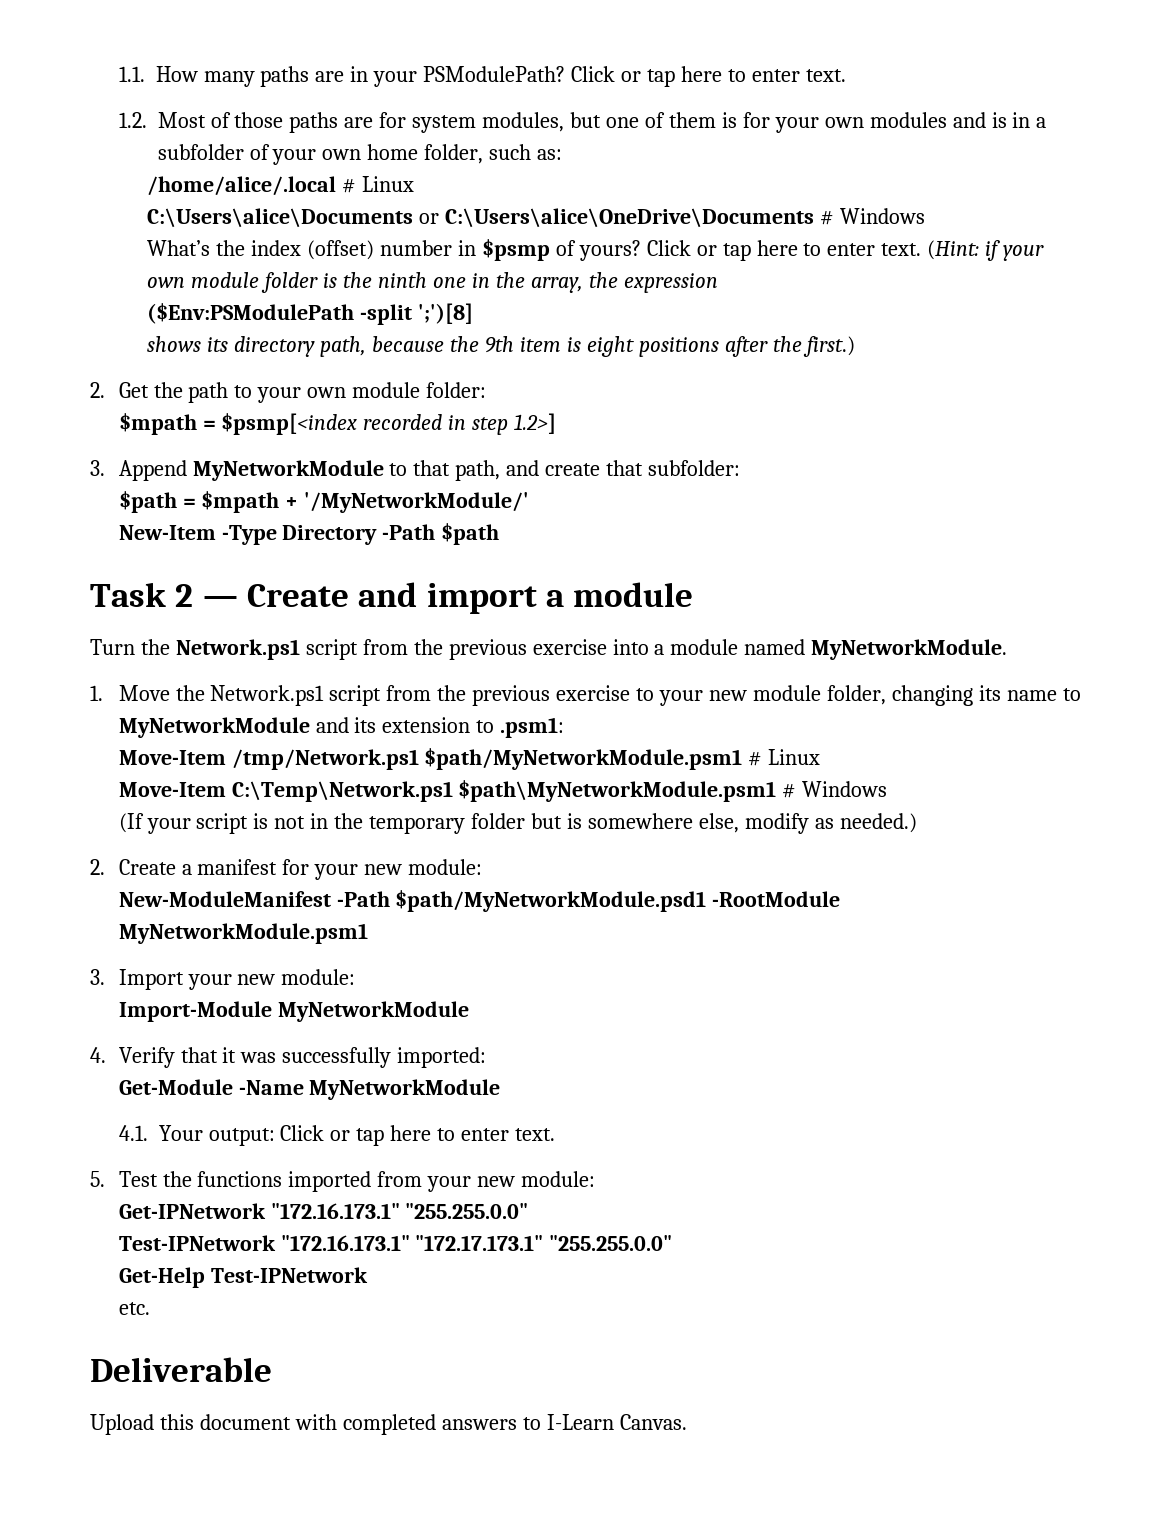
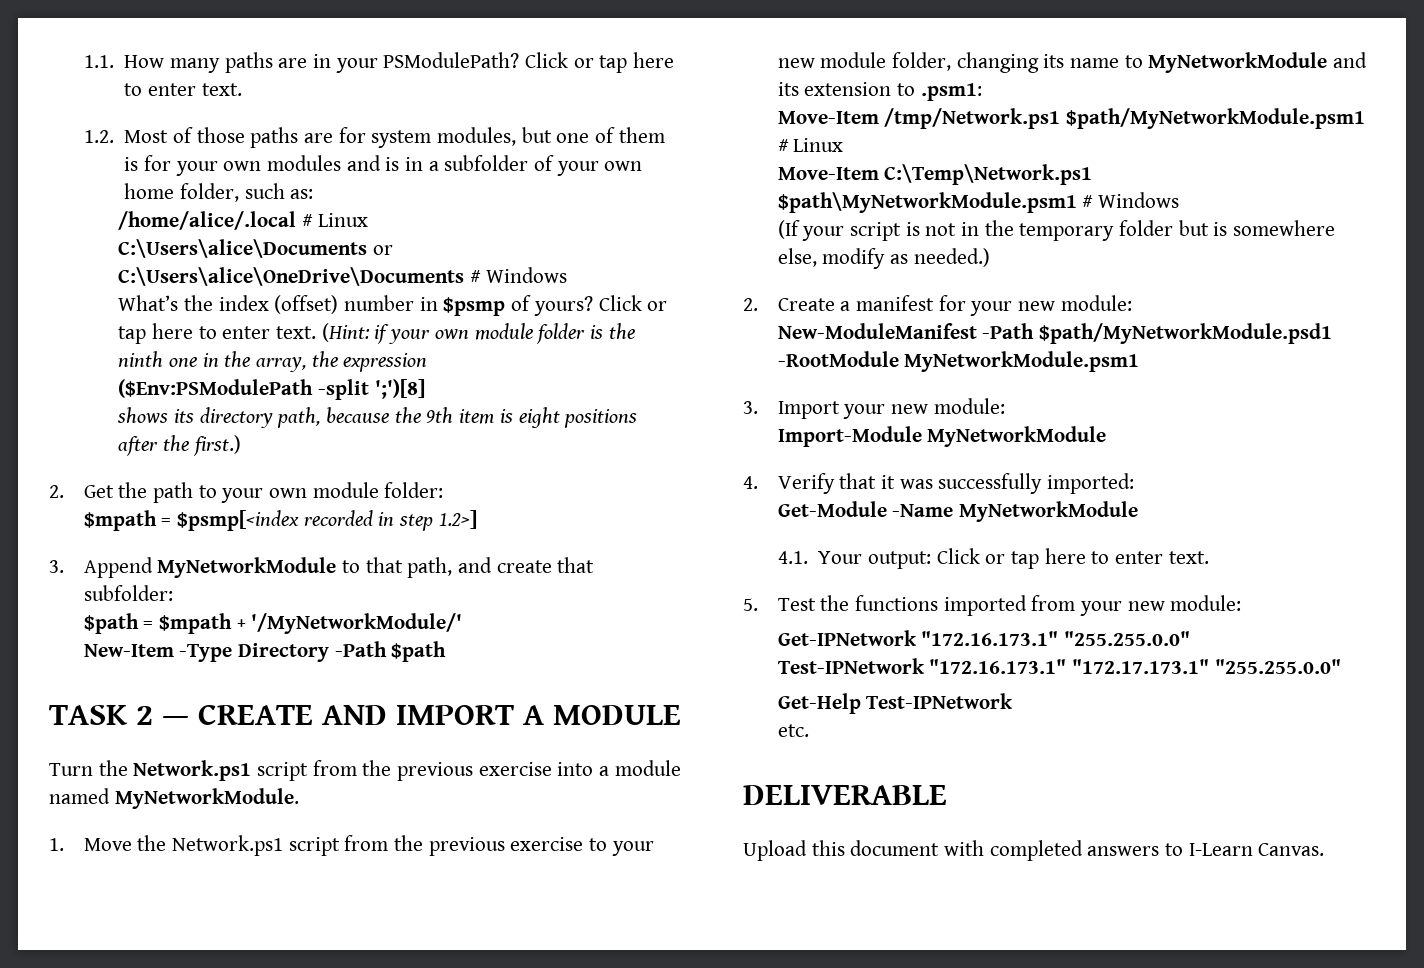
[90,582,166,607] Task -> [49,705,127,725] TASK
[246,582,694,614] Create and import a module -> [198,704,681,725] CREATE AND IMPORT A MODULE
[90,1357,272,1382] Deliverable -> [743,785,947,805] DELIVERABLE

